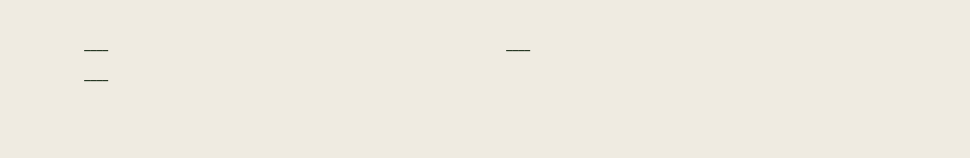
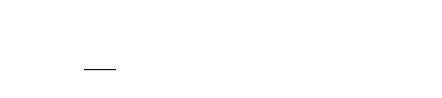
[84,50,109,52] [84,80,109,82] [506,50,531,52] ____ // ____ // ____ -> [84,68,116,71] ____

